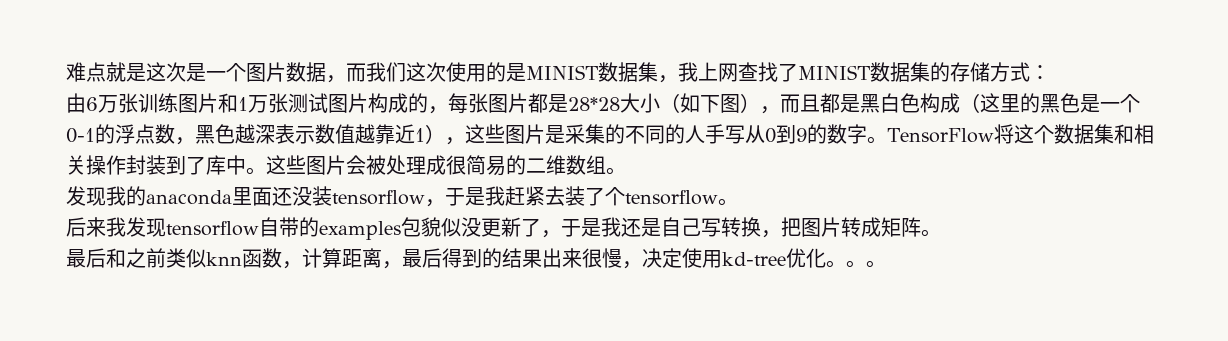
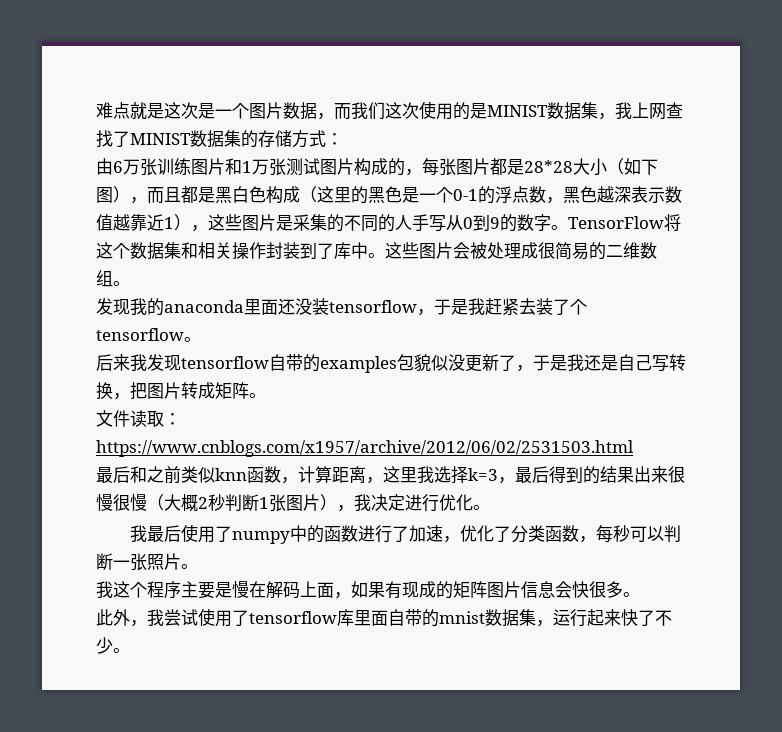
(941, 233) none -> [96,410,181,427] [96,440,634,457] // 文件读取：https://www.cnblogs.com/x1957/archive/2012/06/02/2531503.html
(402, 265) none -> [383,466,515,484] 这里我选择k=3，
[622,248,866,269] ，决定使用kd-tree优化。。 -> [113,493,490,512] [129,524,681,544] [96,553,198,571] [96,580,640,599] [96,608,672,627] [96,637,113,654] 很慢（大概2秒判断1张图片），我决定进行优化。 // 我最后使用了numpy中的函数进行了加速，优化了分类函数，每秒可以判断一张照片。 // 我这个程序主要是慢在解码上面，如果有现成的矩阵图片信息会快很多。 // 此外，我尝试使用了tensorflow库里面自带的mnist数据集，运行起来快了不少

